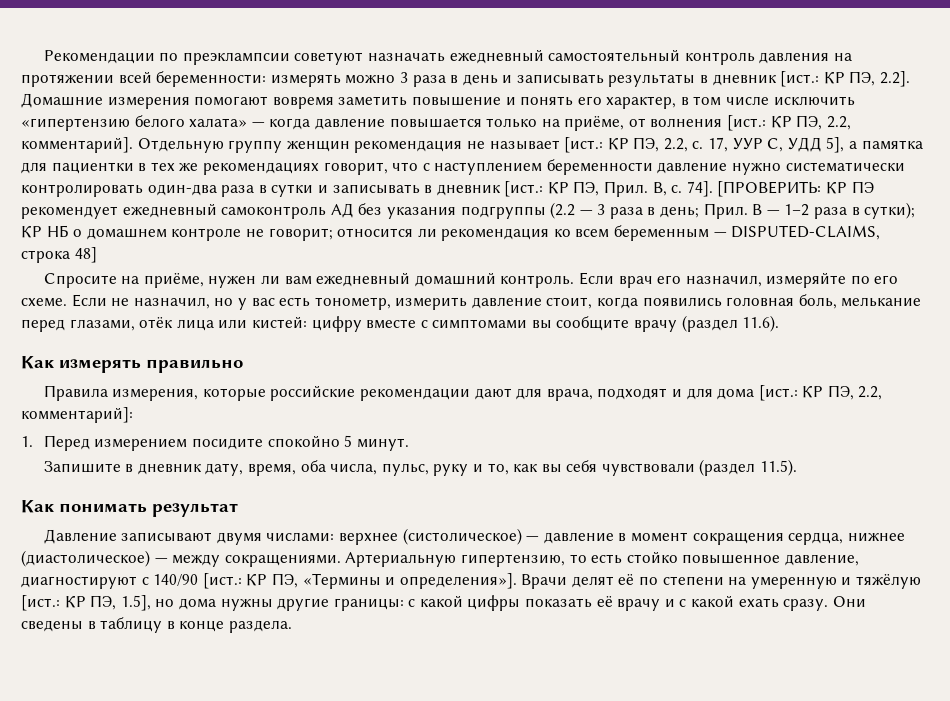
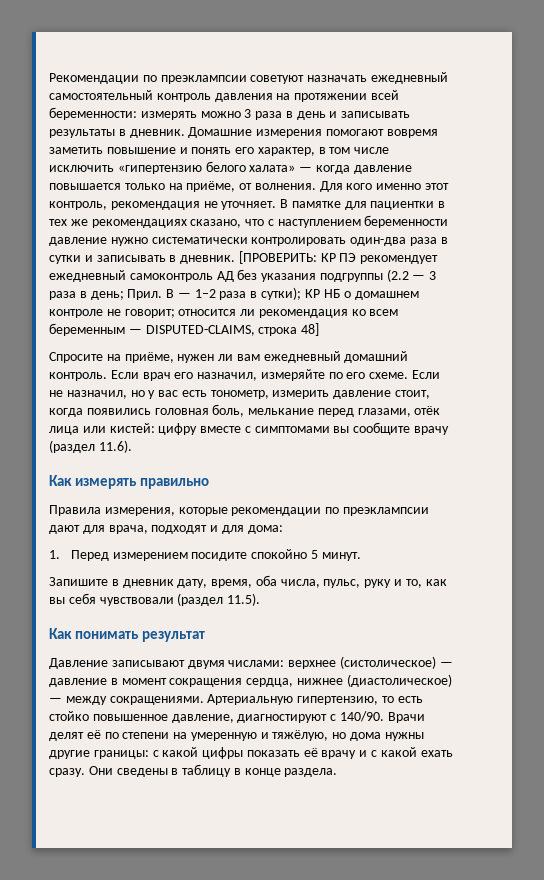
[712,71,911,87] дневник [ист.: КР ПЭ, 2.2]. -> [129,129,185,138] дневник.
[650,115,851,131] [21,137,923,153] волнения [ист.: КР ПЭ, 2.2, комментарий]. Отдельную группу женщин рекомендация не называет [ист.: КР ПЭ, 2.2, с. 17, УУР C, УДД 5], а памятка -> [254,181,450,192] [49,199,341,210] волнения. Для кого именно этот контроль, рекомендация не уточняет. В памятке
[323,162,388,175] говорит, -> [190,219,242,228] сказано,
[436,181,713,197] дневник [ист.: КР ПЭ, Прил. В, с. 74]. -> [180,255,236,264] дневник.
[270,385,470,401] российские рекомендации -> [231,507,429,516] рекомендации по преэклампсии
[717,385,883,401] [21,407,133,423] дома [ист.: КР ПЭ, 2.2, комментарий]: -> [247,525,283,534] дома:
[153,573,517,589] 140/90 [ист.: КР ПЭ, «Термины и определения»]. -> [339,711,384,722] 140/90.
[856,574,922,589] [21,595,151,611] тяжёлую [ист.: КР ПЭ, 1.5], -> [272,730,329,741] тяжёлую,

